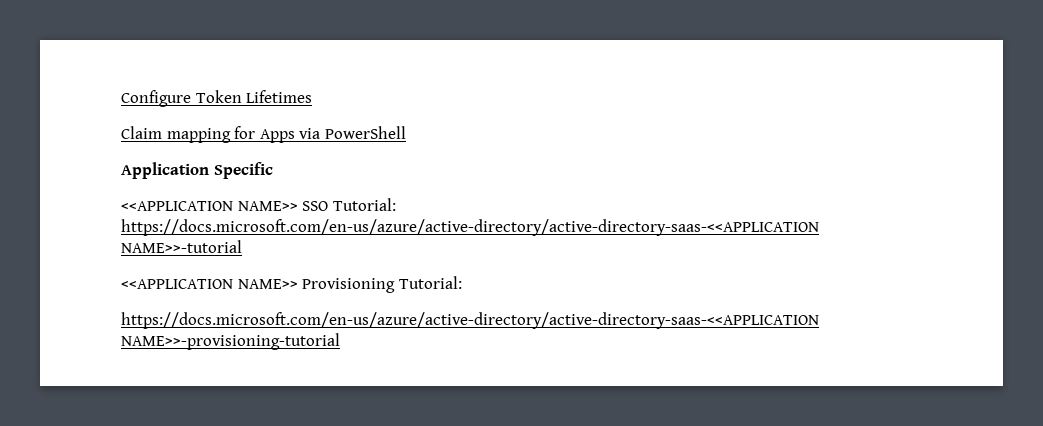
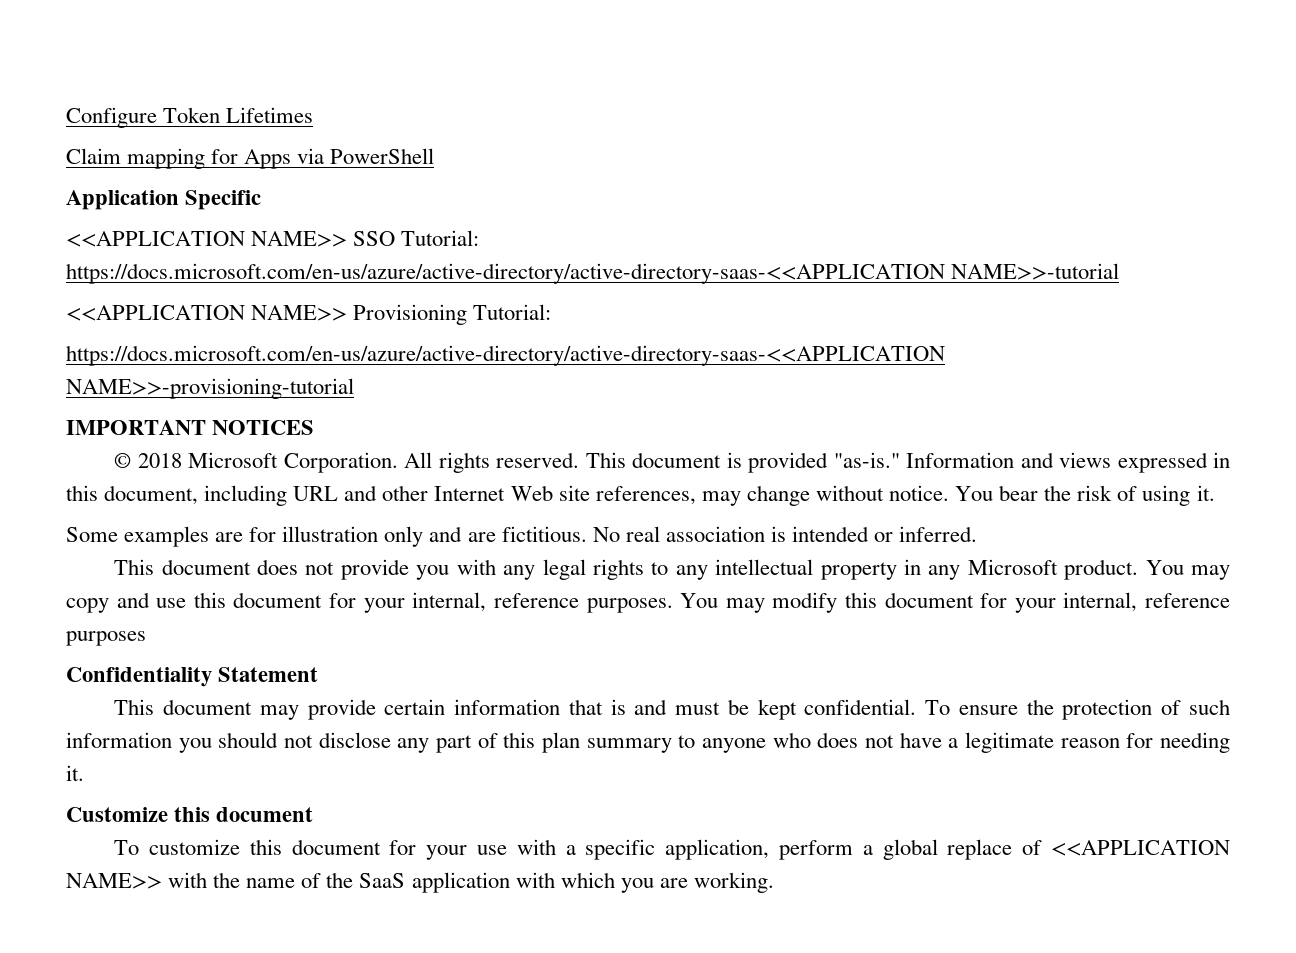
(340, 341) none -> [66,420,315,435] [114,452,1230,473] [66,485,1215,506] [66,526,978,547] [114,559,1231,580] [66,592,1230,613] [66,631,146,646] [66,667,319,687] [114,699,1230,720] [66,732,1230,753] [66,765,84,781] [66,807,314,822] [114,839,1230,860] [66,872,774,893] // IMPORTANT NOTICES // © 2018 Microsoft Corporation. All rights reserved. This document is provided "as-is." Information and views expressed in this document, including URL and other Internet Web site references, may change without notice. You bear the risk of using it. // Some examples are for illustration only and are fictitious. No real association is intended or inferred. // This document does not provide you with any legal rights to any intellectual property in any Microsoft product. You may copy and use this document for your internal, reference purposes. You may modify this document for your internal, reference purposes // Confidentiality Statement // This document may provide certain information that is and must be kept confidential. To ensure the protection of such information you should not disclose any part of this plan summary to anyone who does not have a legitimate reason for needing it. // Customize this document // To customize this document for your use with a specific application, perform a global replace of <<APPLICATION NAME>> with the name of the SaaS application with which you are working.

